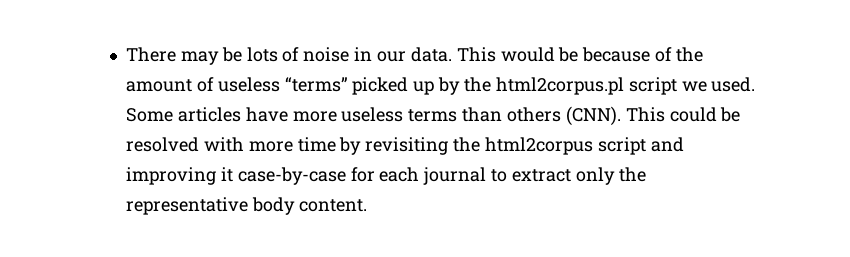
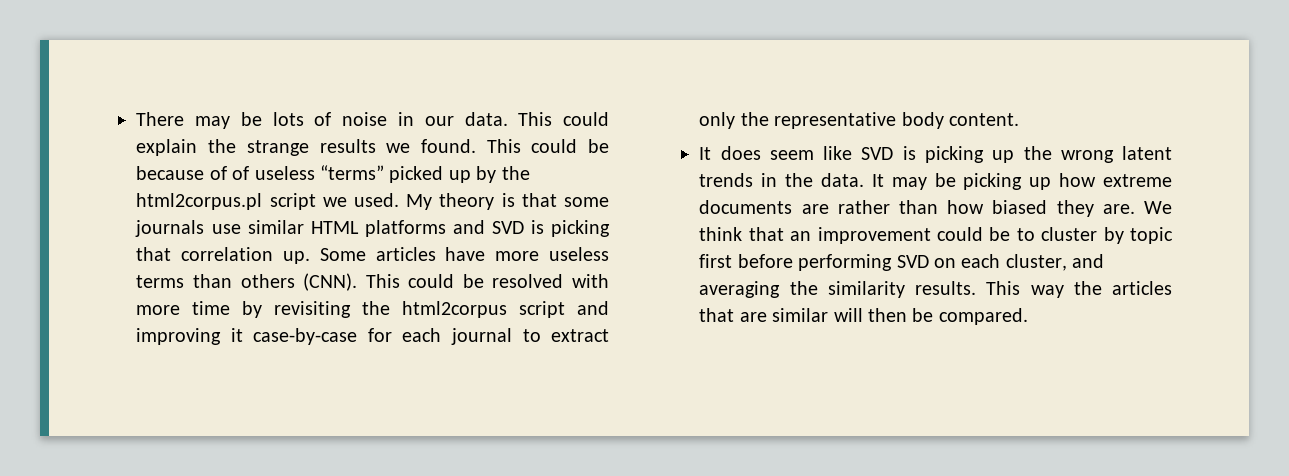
[500,47,555,62] would -> [563,112,609,126] [136,139,578,156] could explain the strange results we found. This could
[676,47,704,62] [125,79,192,92] the amount -> (227, 173) none
(756, 84) none -> [406,193,609,210] [135,220,610,237] [136,247,311,264] My theory is that some journals use similar HTML platforms and SVD is picking that correlation up.
(367, 205) none -> [699,146,1172,163] [699,173,1172,190] [699,200,1172,217] [699,227,1173,244] [699,254,1105,271] [699,281,1172,298] [699,308,1028,325] // It does seem like SVD is picking up the wrong latent trends in the data. It may be picking up how extreme documents are rather than how biased they are. We think that an improvement could be to cluster by topic first before performing SVD on each cluster, and averaging the similarity results. This way the articles that are similar will then be compared.

